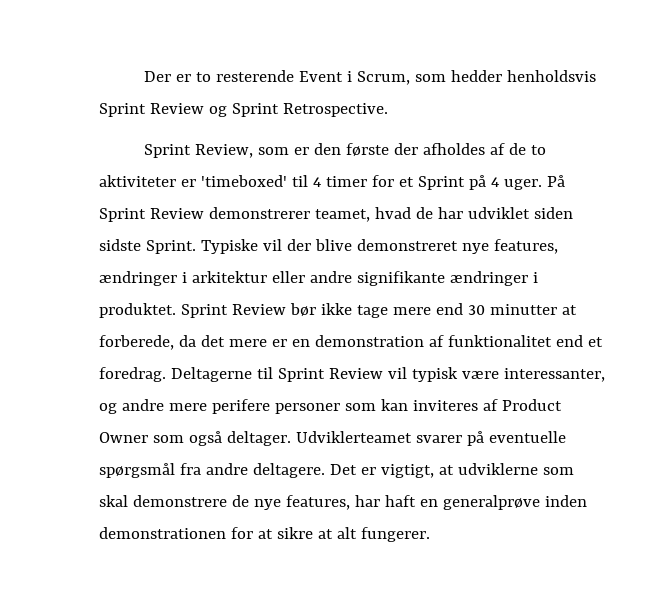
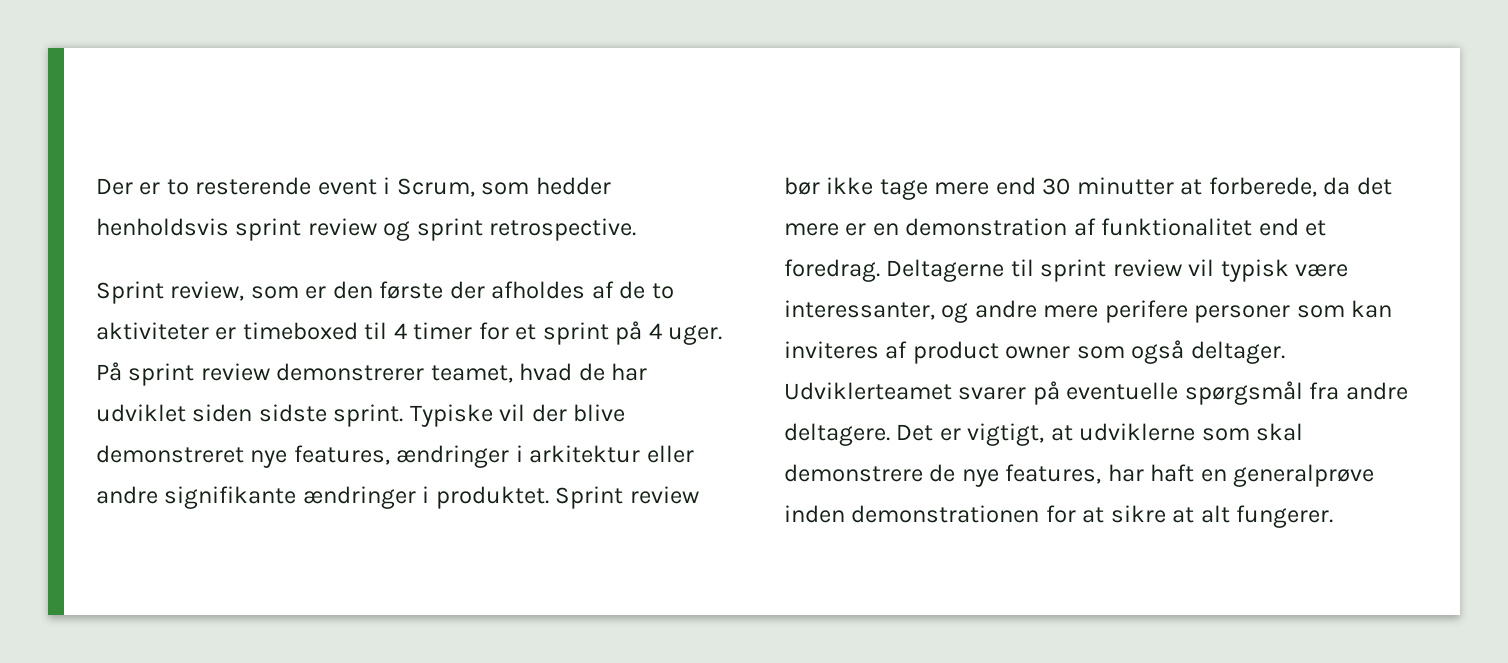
[298,71,343,82] Event -> [317,179,377,195] event
[99,103,388,117] [143,144,253,158] Sprint Review og Sprint Retrospective. // Sprint Review, -> [235,218,637,241] [96,281,245,304] sprint review og sprint retrospective. // Sprint review,
[200,175,287,187] 'timeboxed' -> [242,322,358,340] timeboxed
[417,176,465,190] Sprint -> [542,322,609,345] sprint
[99,208,204,222] Sprint Review -> [128,363,270,386] sprint review
[145,240,196,254] Sprint. -> [333,404,404,427] sprint.
[231,304,286,315] Review -> [629,486,699,504] review
[277,368,383,382] Sprint Review -> [1040,259,1182,282] sprint review
[501,399,562,411] [99,432,148,443] Product Owner -> [912,341,1071,364] product owner

